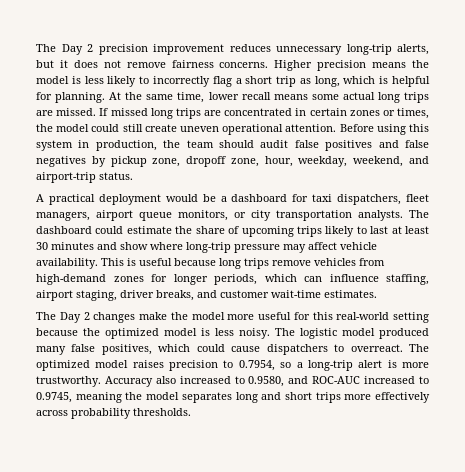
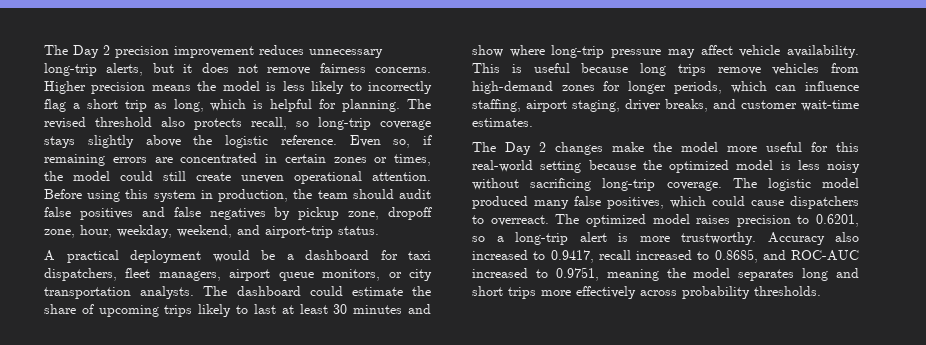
[109,92,429,103] [36,108,201,119] At the same time, lower recall means some actual long trips are missed. If missed long trips -> [407,99,432,109] [44,117,431,130] [44,135,432,148] [44,154,147,166] The revised threshold also protects recall, so long-trip coverage stays slightly above the logistic reference. Even so, if remaining errors
[239,328,270,339] noisy. -> [827,161,860,173] [472,178,722,191] noisy without sacrificing long-trip coverage.
[238,360,275,371] 0.7954, -> [816,214,859,227] 0.6201,
[248,376,285,387] 0.9580, -> [550,249,758,263] 0.9417, recall increased to 0.8685,
[36,392,72,403] 0.9745, -> [555,267,599,281] 0.9751,

